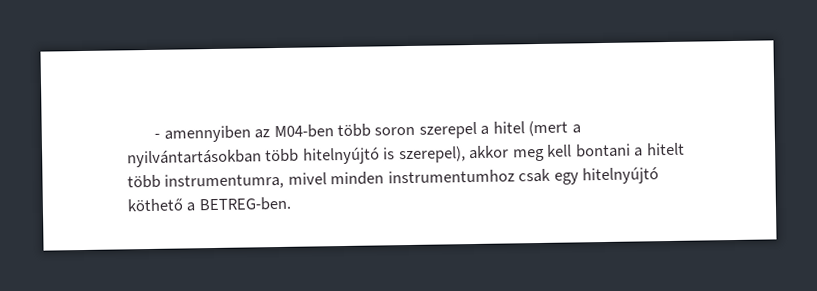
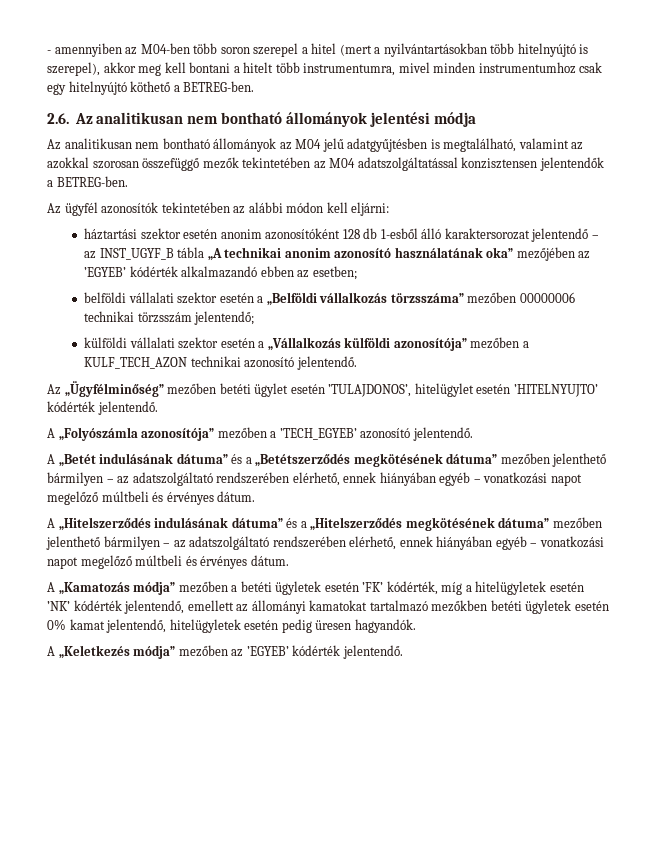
(291, 204) none -> [47,112,476,127] [47,138,584,152] [47,157,604,171] [47,176,128,187] [47,202,390,216] [84,228,599,242] [84,247,591,261] [84,266,357,280] [84,292,575,306] [84,311,255,325] [84,337,529,351] [84,356,357,370] [47,381,598,397] [47,401,158,415] [47,427,473,441] [47,453,607,467] [47,472,582,486] [47,491,256,505] [47,517,602,531] [46,536,604,550] [47,555,289,569] [47,581,584,595] [47,600,609,614] [47,619,416,633] [47,645,403,659] // 2.6. Az analitikusan nem bontható állományok jelentési módja // Az analitikusan nem bontható állományok az M04 jelű adatgyűjtésben is megtalálható, valamint az azokkal szorosan összefüggő mezők tekintetében az M04 adatszolgáltatással konzisztensen jelentendők a BETREG-ben. // Az ügyfél azonosítók tekintetében az alábbi módon kell eljárni: // háztartási szektor esetén anonim azonosítóként 128 db 1-esből álló karaktersorozat jelentendő – az INST_UGYF_B tábla „A technikai anonim azonosító használatának oka” mezőjében az ’EGYEB’ kódérték alkalmazandó ebben az esetben; // belföldi vállalati szektor esetén a „Belföldi vállalkozás törzsszáma” mezőben 00000006 technikai törzsszám jelentendő; // külföldi vállalati szektor esetén a „Vállalkozás külföldi azonosítója” mezőben a KULF_TECH_AZON technikai azonosító jelentendő. // Az „Ügyfélminőség” mezőben betéti ügylet esetén ’TULAJDONOS’, hitelügylet esetén ’HITELNYUJTO’ kódérték jelentendő. // A „Folyószámla azonosítója” mezőben a ’TECH_EGYEB’ azonosító jelentendő. // A „Betét indulásának dátuma” és a „Betétszerződés megkötésének dátuma” mezőben jelenthető bármilyen – az adatszolgáltató rendszerében elérhető, ennek hiányában egyéb – vonatkozási napot megelőző múltbeli és érvényes dátum. // A „Hitelszerződés indulásának dátuma” és a „Hitelszerződés megkötésének dátuma” mezőben jelenthető bármilyen – az adatszolgáltató rendszerében elérhető, ennek hiányában egyéb – vonatkozási napot megelőző múltbeli és érvényes dátum. // A „Kamatozás módja” mezőben a betéti ügyletek esetén ’FK’ kódérték, míg a hitelügyletek esetén ’NK’ kódérték jelentendő, emellett az állományi kamatokat tartalmazó mezőkben betéti ügyletek esetén 0% kamat jelentendő, hitelügyletek esetén pedig üresen hagyandók. // A „Keletkezés módja” mezőben az ’EGYEB’ kódérték jelentendő.

